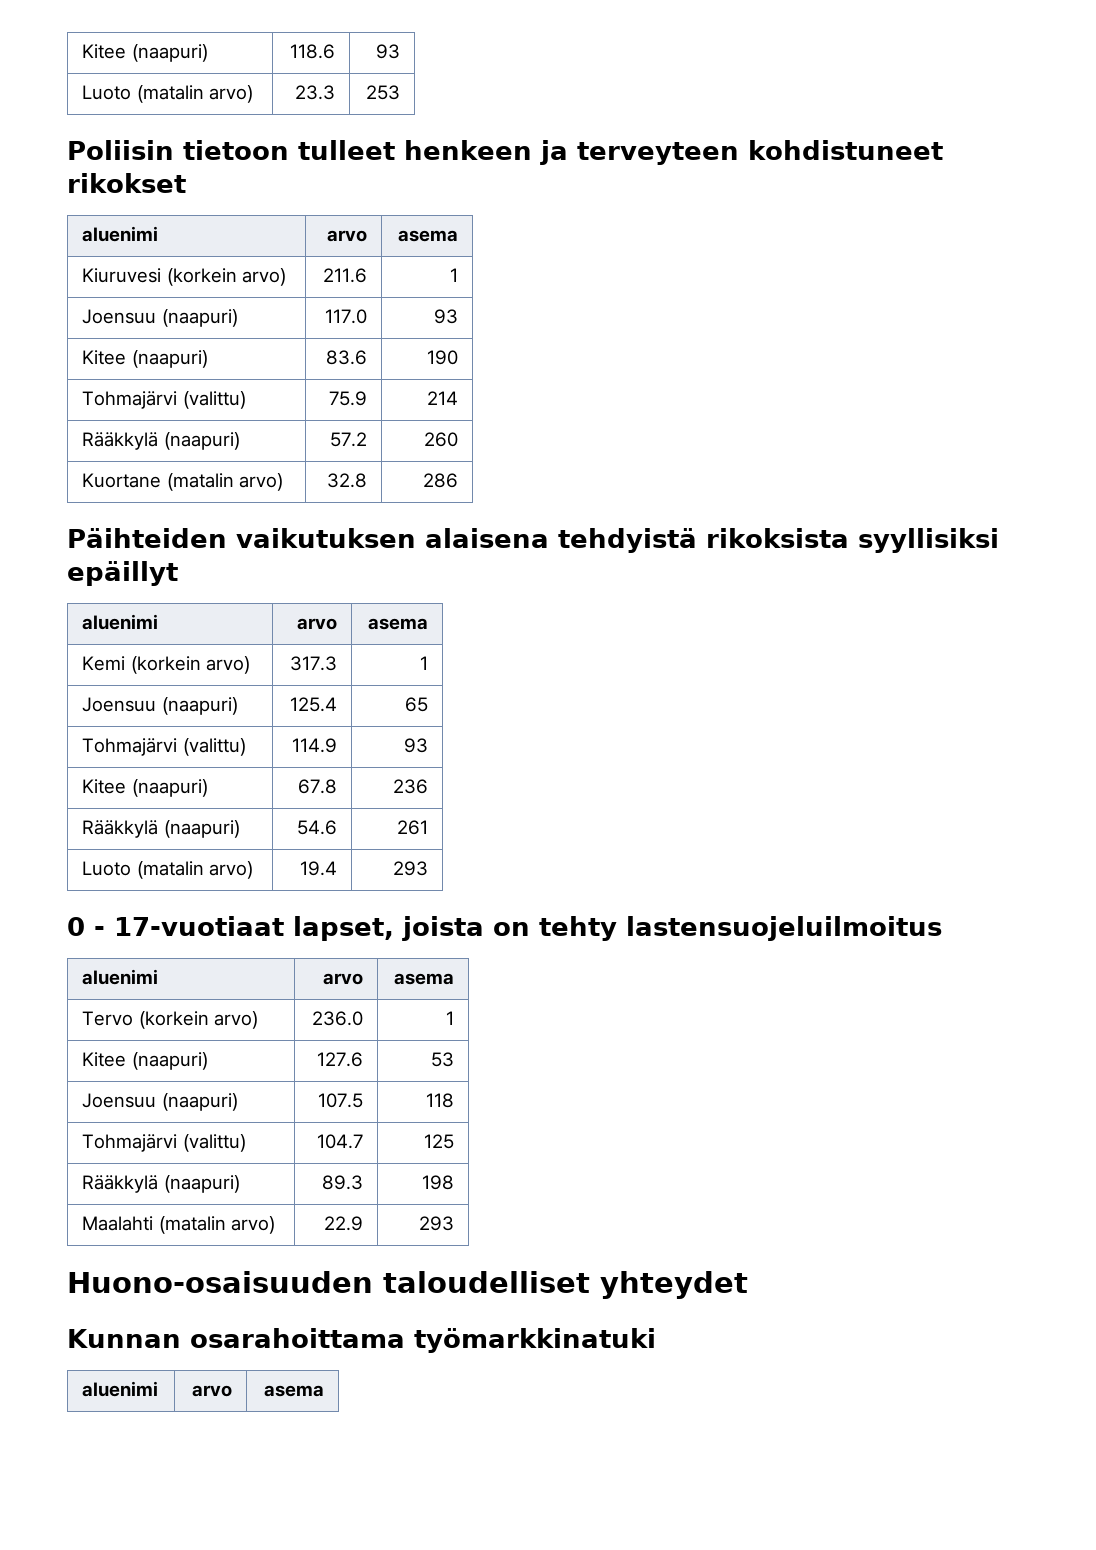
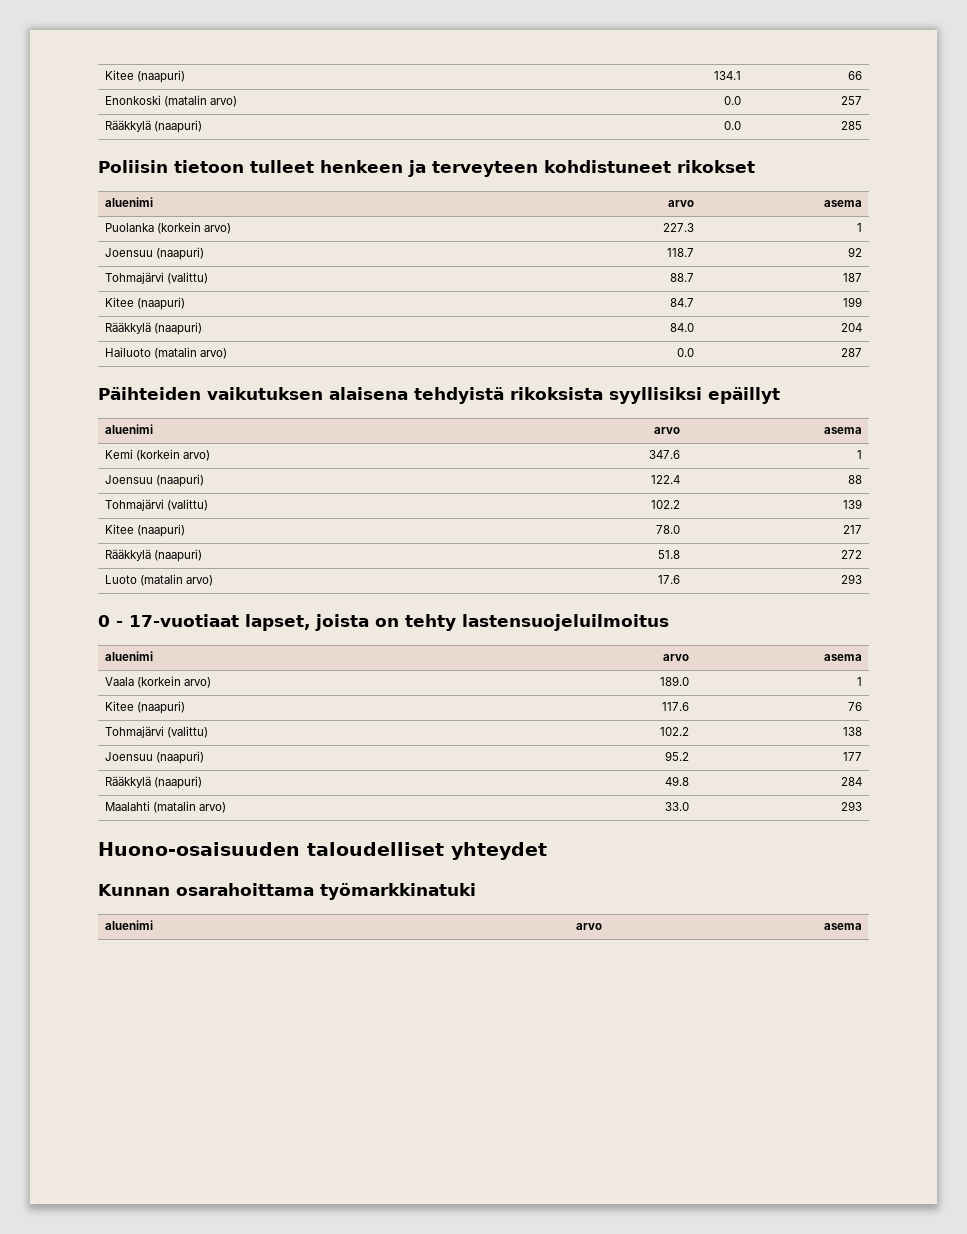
[82,44,208,62] [289,44,335,59] [375,44,400,59] [82,85,253,103] [294,85,335,100] [365,85,400,100] Kitee (naapuri) | 118.6 | 93 // Luoto (matalin arvo) | 23.3 | 253 -> [104,70,185,83] [714,71,742,80] [848,71,863,80] [104,95,237,107] [724,96,742,105] [841,96,863,105] [104,120,202,133] [724,121,742,130] [841,121,863,130] Kitee (naapuri) | 134.1 | 66 // Enonkoski (matalin arvo) | 0.0 | 257 // Rääkkylä (naapuri) | 0.0 | 285
[82,268,286,286] [322,268,367,283] [449,268,458,282] [82,309,238,327] [324,309,367,324] [433,309,458,324] [82,350,208,368] [325,350,367,365] [426,350,458,365] [82,391,246,409] [328,391,367,406] [426,391,458,405] [82,432,240,450] [329,432,367,447] [423,432,458,447] [82,473,283,491] [326,473,367,488] [422,473,458,488] Kiuruvesi (korkein arvo) | 211.6 | 1 // Joensuu (naapuri) | 117.0 | 93 // Kitee (naapuri) | 83.6 | 190 // Tohmajärvi (valittu) | 75.9 | 214 // Rääkkylä (naapuri) | 57.2 | 260 // Kuortane (matalin arvo) | 32.8 | 286 -> [104,222,231,234] [663,223,695,232] [857,223,863,232] [104,247,204,260] [667,248,695,257] [848,247,863,257] [104,272,208,284] [670,273,695,282] [843,273,863,282] [104,297,185,310] [670,298,695,307] [843,297,863,307] [104,322,202,335] [670,323,695,332] [841,323,863,332] [104,347,227,359] [677,348,695,357] [841,348,863,357] Puolanka (korkein arvo) | 227.3 | 1 // Joensuu (naapuri) | 118.7 | 92 // Tohmajärvi (valittu) | 88.7 | 187 // Kitee (naapuri) | 84.7 | 199 // Rääkkylä (naapuri) | 84.0 | 204 // Hailuoto (matalin arvo) | 0.0 | 287
[289,656,337,671] [419,656,428,670] [82,697,238,715] [289,697,337,712] [404,697,428,712] [82,738,246,756] [291,738,337,753] [403,738,428,753] [82,779,208,797] [297,779,337,794] [392,779,428,794] [82,820,240,838] [296,820,337,835] [396,820,428,835] [82,861,253,879] [299,861,337,876] 317.3 | 1 // Joensuu (naapuri) | 125.4 | 65 // Tohmajärvi (valittu) | 114.9 | 93 // Kitee (naapuri) | 67.8 | 236 // Rääkkylä (naapuri) | 54.6 | 261 // Luoto (matalin arvo) | 19.4 -> [649,450,681,459] [857,450,863,459] [104,474,204,487] [651,475,681,484] [848,475,863,484] [104,499,208,511] [651,500,681,509] [843,499,863,509] [104,524,185,537] [656,525,681,534] [843,525,863,534] [104,549,202,562] [658,550,681,559] [841,550,863,559] [104,574,213,586] [658,575,681,584] 347.6 | 1 // Joensuu (naapuri) | 122.4 | 88 // Tohmajärvi (valittu) | 102.2 | 139 // Kitee (naapuri) | 78.0 | 217 // Rääkkylä (naapuri) | 51.8 | 272 // Luoto (matalin arvo) | 17.6
[82,1011,258,1029] [311,1011,363,1026] Tervo (korkein arvo) | 236.0 -> [104,676,211,688] [660,676,690,686] Vaala (korkein arvo) | 189.0
[316,1052,363,1067] [430,1052,454,1067] [82,1093,238,1111] [317,1093,363,1108] [425,1093,454,1108] [82,1134,246,1152] [316,1134,363,1149] [423,1134,454,1149] [82,1175,240,1193] [321,1175,363,1190] [421,1175,454,1190] 127.6 | 53 // Joensuu (naapuri) | 107.5 | 118 // Tohmajärvi (valittu) | 104.7 | 125 // Rääkkylä (naapuri) | 89.3 | 198 -> [662,702,690,711] [848,702,863,711] [104,726,208,738] [660,727,690,736] [843,727,863,736] [104,751,204,764] [665,751,690,761] [843,752,863,761] [104,776,202,789] [665,776,690,786] [841,777,863,786] 117.6 | 76 // Tohmajärvi (valittu) | 102.2 | 138 // Joensuu (naapuri) | 95.2 | 177 // Rääkkylä (naapuri) | 49.8 | 284
[323,1216,363,1231] 22.9 -> [665,802,690,811] 33.0

